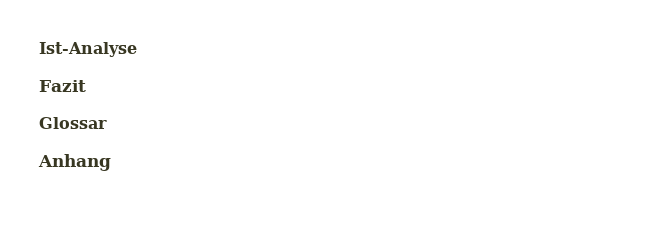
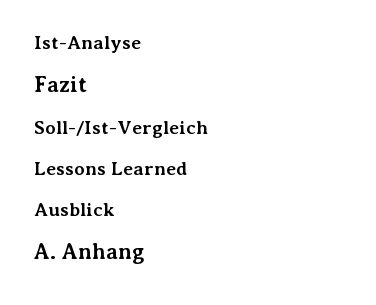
[39,117,107,129] Glossar // -> [34,121,208,138] [34,162,188,175] [34,203,115,216] [34,243,56,259] Soll-/Ist-Vergleich // Lessons Learned // Ausblick // A.

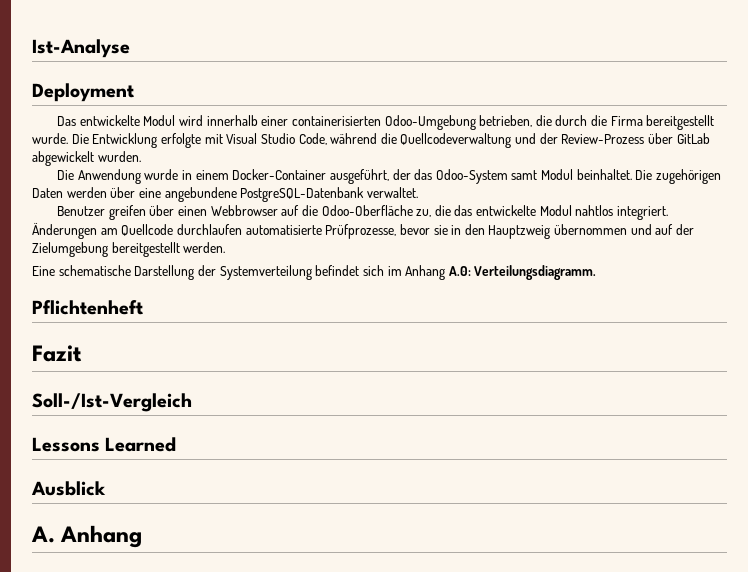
(141, 44) none -> [32,83,134,102] [56,115,715,130] [32,133,710,148] [32,151,141,166] [56,169,722,184] [32,187,418,202] [56,205,669,220] [32,222,695,239] [32,242,226,257] [32,265,597,280] [32,300,143,315] // Deployment // Das entwickelte Modul wird innerhalb einer containerisierten Odoo-Umgebung betrieben, die durch die Firma bereitgestellt wurde. Die Entwicklung erfolgte mit Visual Studio Code, während die Quellcodeverwaltung und der Review-Prozess über GitLab abgewickelt wurden. // Die Anwendung wurde in einem Docker-Container ausgeführt, der das Odoo-System samt Modul beinhaltet. Die zugehörigen Daten werden über eine angebundene PostgreSQL-Datenbank verwaltet. // Benutzer greifen über einen Webbrowser auf die Odoo-Oberfläche zu, die das entwickelte Modul nahtlos integriert. Änderungen am Quellcode durchlaufen automatisierte Prüfprozesse, bevor sie in den Hauptzweig übernommen und auf der Zielumgebung bereitgestellt werden. // Eine schematische Darstellung der Systemverteilung befindet sich im Anhang A.0: Verteilungsdiagramm. // Pflichtenheft

